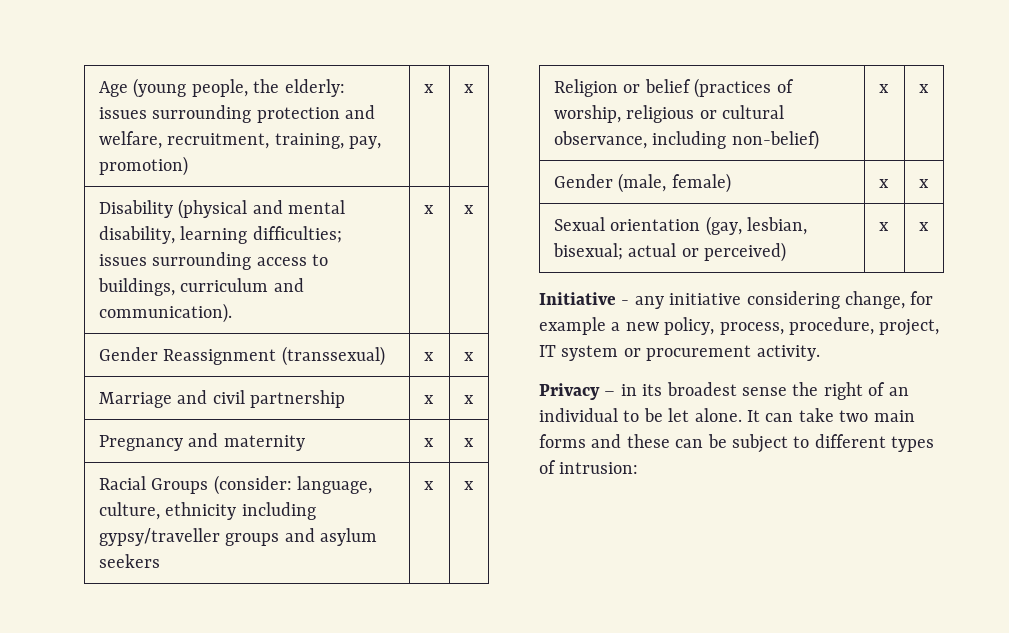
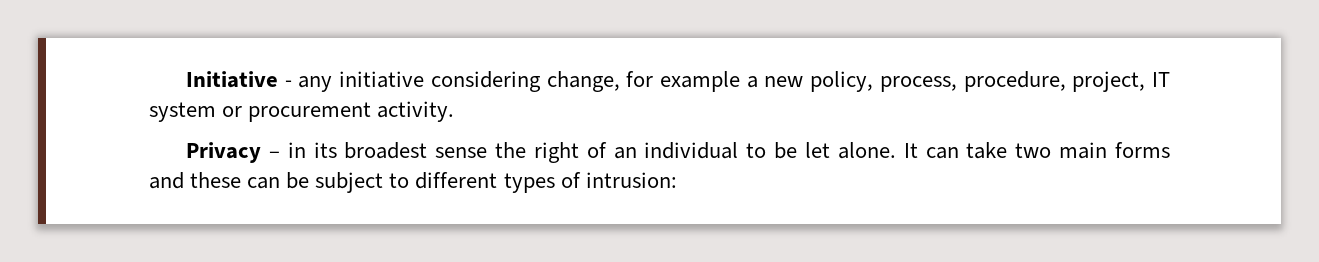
[98,78,345,98] [98,105,376,123] [98,131,382,149] [98,156,188,176] [423,84,434,93] [463,84,474,93] [98,199,346,219] [98,226,342,244] [98,252,329,270] [97,278,304,296] [98,303,232,323] [423,205,434,214] [463,205,474,214] [98,346,385,366] [423,352,434,361] [463,352,474,361] [98,390,346,408] [423,395,434,404] [463,395,474,404] [98,433,305,451] [423,438,434,447] [463,438,474,447] [98,475,373,495] [98,502,316,520] [98,528,378,546] [98,554,160,568] [423,481,434,490] [463,481,474,490] [553,78,794,98] [553,105,785,123] [553,130,819,150] [878,84,889,93] [918,84,929,93] [553,173,731,193] [878,179,889,188] [918,179,929,188] [553,216,808,236] [552,242,787,262] [878,222,889,231] [918,222,929,231] Age (young people, the elderly: issues surrounding protection and welfare, recruitment, training, pay, promotion) | x | x // Disability (physical and mental disability, learning difficulties; issues surrounding access to buildings, curriculum and communication). | x | x // Gender Reassignment (transsexual) | x | x // Marriage and civil partnership | x | x // Pregnancy and maternity | x | x // Racial Groups (consider: language, culture, ethnicity including gypsy/traveller groups and asylum seekers | x | x // Religion or belief (practices of worship, religious or cultural observance, including non-belief) | x | x // Gender (male, female) | x | x // Sexual orientation (gay, lesbian, bisexual; actual or perceived) | x | x // -> (185, 79) none

